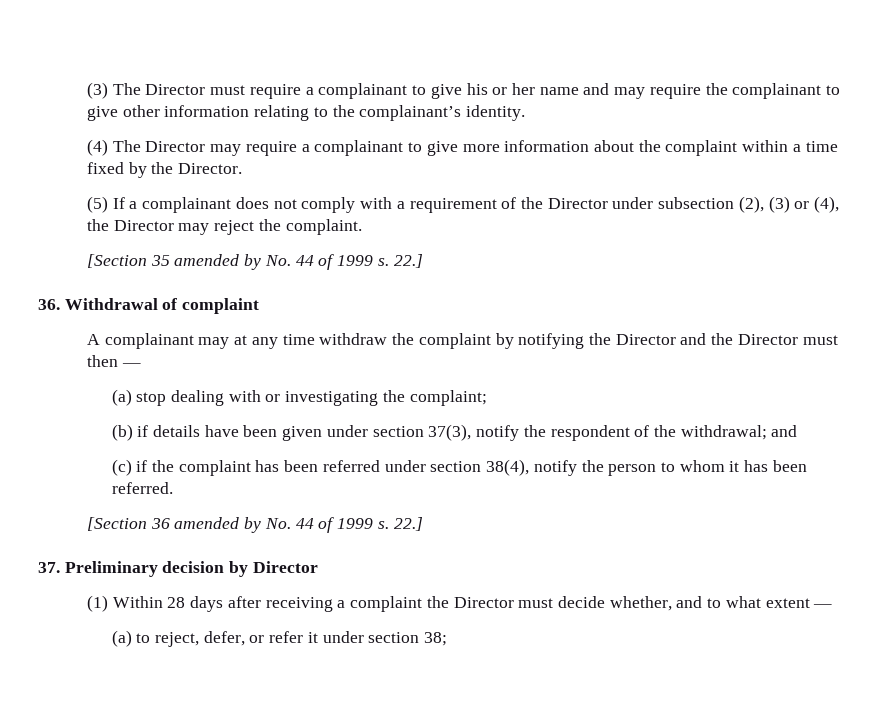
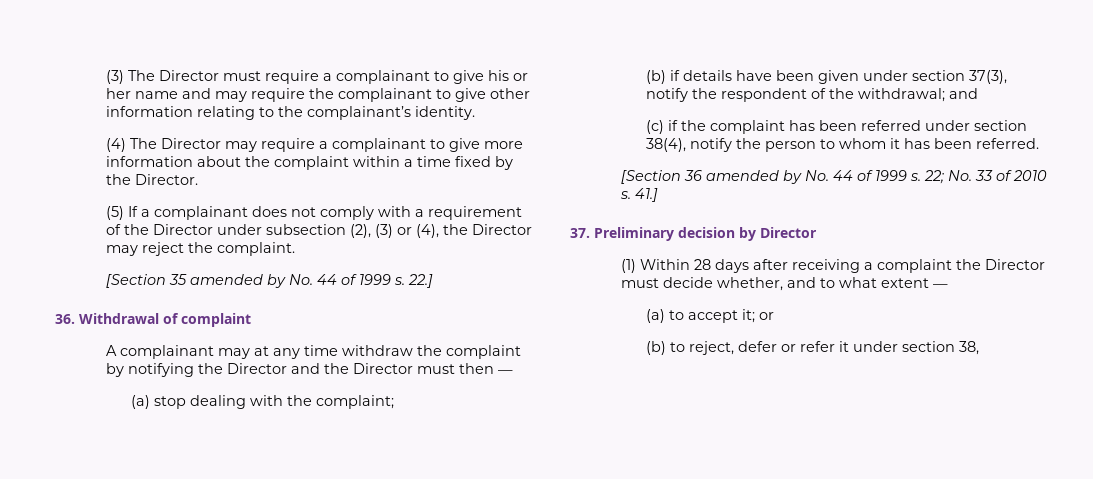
[265,391,379,406] or investigating -> (283, 400) none
[393,517,423,531] 22.] -> [923,170,1047,184] [619,188,658,202] 22; No. 33 of 2010 s. 41.]
[154,631,245,647] reject, defer, -> [687,309,774,323] [645,341,777,355] accept it; or // (b) to reject, defer
[424,632,448,646] 38; -> [958,341,979,355] 38,

